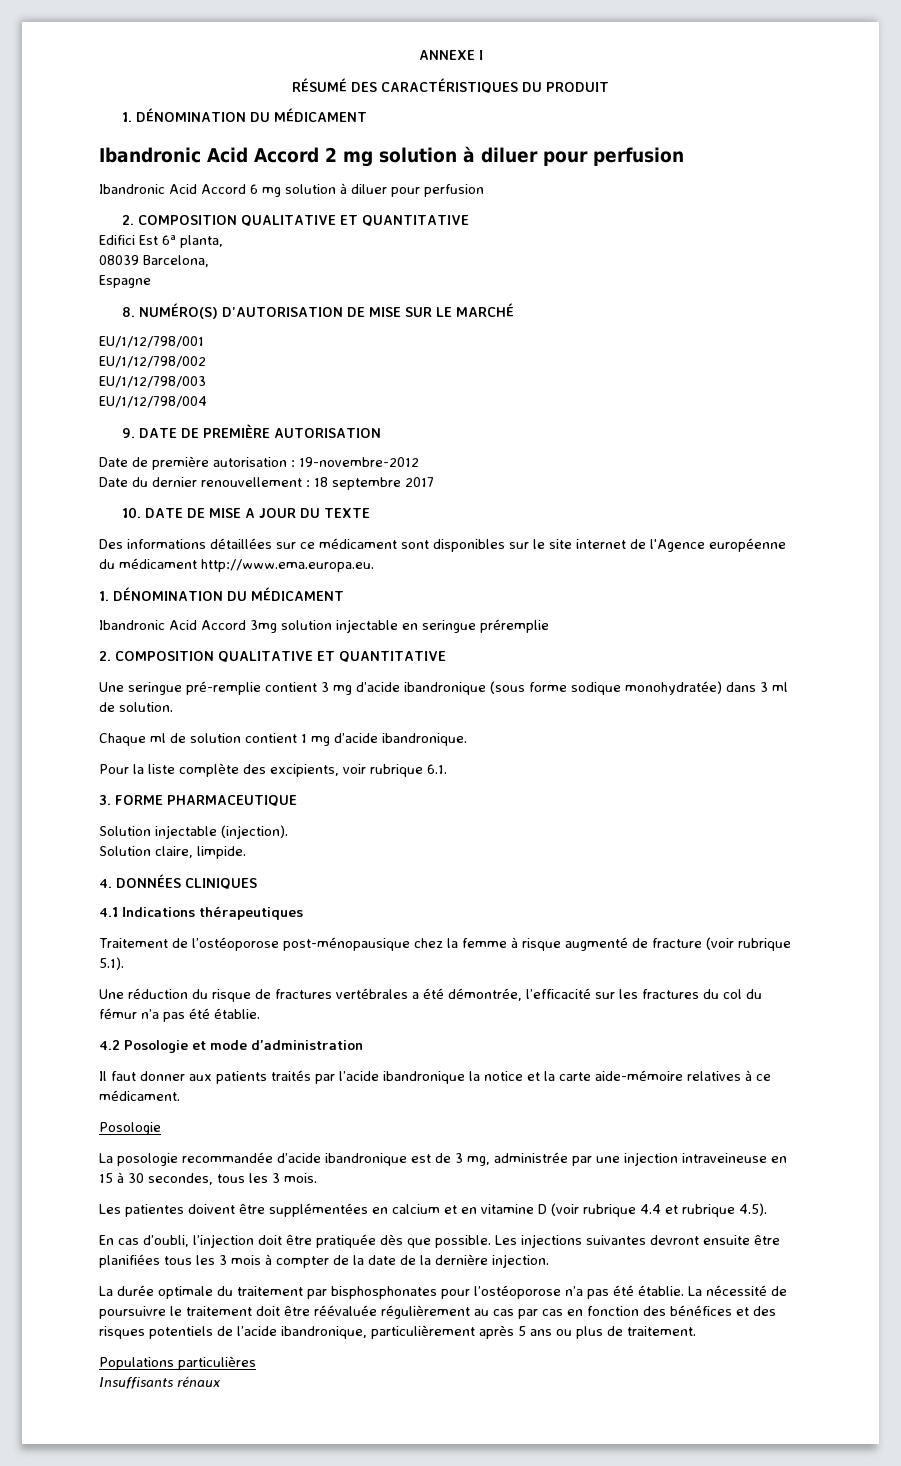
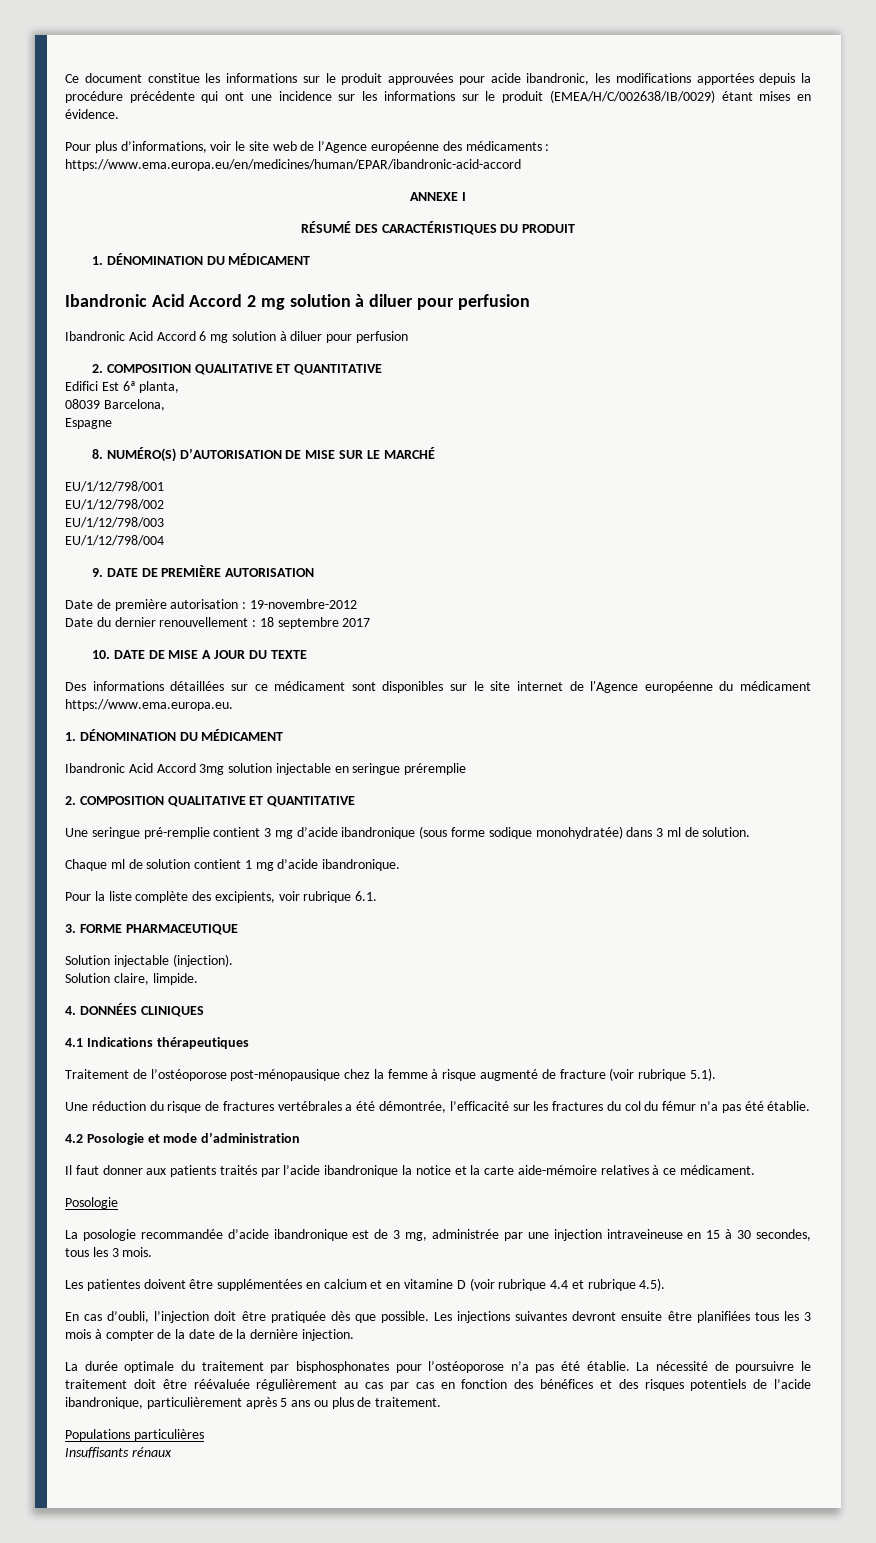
(418, 55) none -> [65,73,811,85] [65,90,812,103] [65,109,119,119] [65,141,550,153] [65,159,521,171] Ce document constitue les informations sur le produit approuvées pour acide ibandronic, les modifications apportées depuis la procédure précédente qui ont une incidence sur les informations sur le produit (EMEA/H/C/002638/IB/0029) étant mises en évidence. // Pour plus d’informations, voir le site web de l’Agence européenne des médicaments : https://www.ema.europa.eu/en/medicines/human/EPAR/ibandronic-acid-accord //
[201,559,374,572] http://www.ema.europa.eu. -> [65,699,233,711] https://www.ema.europa.eu.

